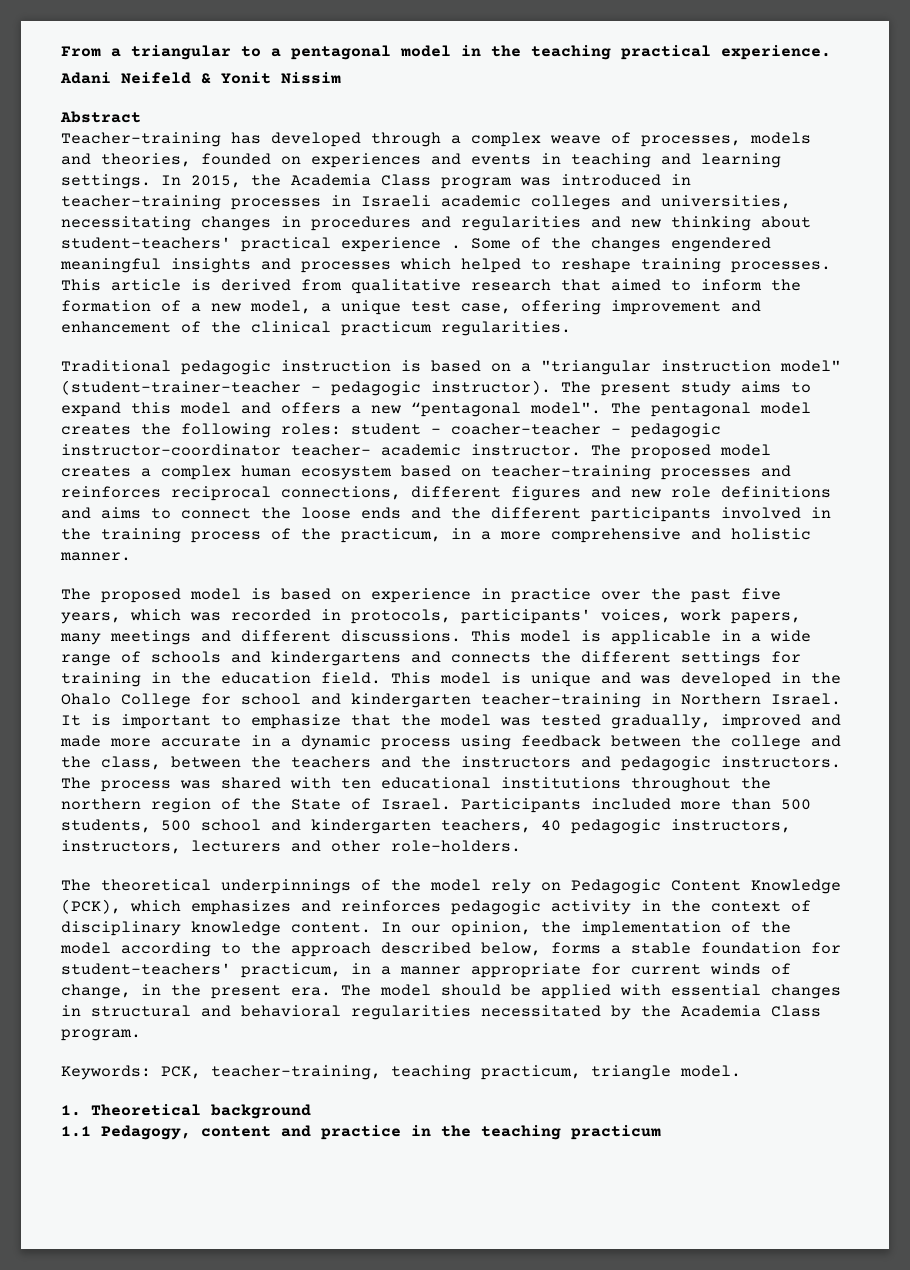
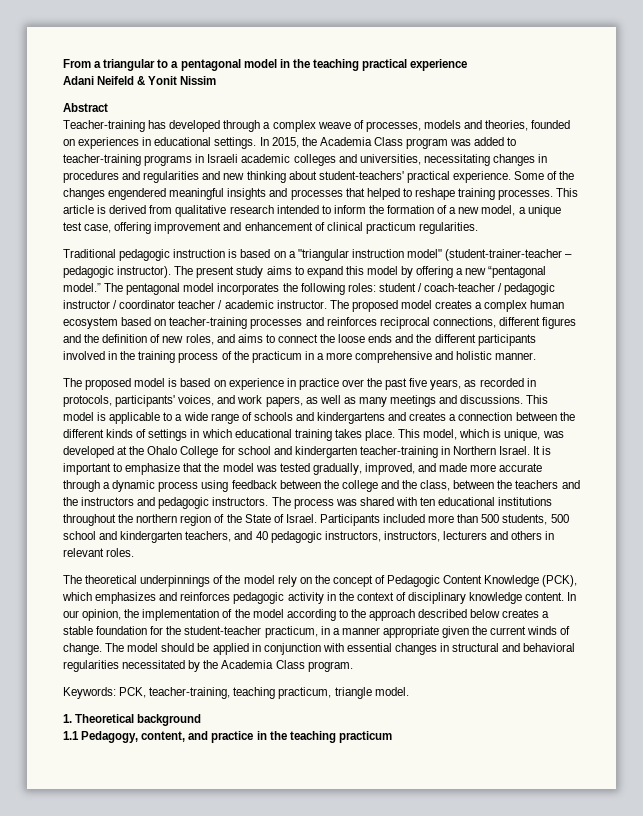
[721,45,831,60] experience. -> [410,59,468,71] experience
[431,153,781,168] and events in teaching and learning -> [142,137,212,146] in educational
[561,174,691,186] [61,195,321,210] introduced in teacher-training processes -> [474,137,517,146] [63,154,193,166] added to teacher-training programs
[341,237,461,252] experience . -> [452,171,511,183] experience.
[400,258,451,270] which -> [345,188,365,197] that
[561,279,661,291] that aimed -> [276,205,319,214] intended
[211,321,241,333] the -> (325, 226) none
[241,402,341,414] and offers -> [401,266,454,278] by offering
[530,402,601,414] model". -> [63,283,101,292] model.”
[61,424,131,435] creates -> [217,283,280,295] incorporates
[431,423,721,438] [61,444,371,456] - coacher-teacher – pedagogic instructor–coordinator teacher– -> [417,283,556,295] [63,300,223,309] / coach-teacher / pedagogic instructor / coordinator teacher /
[631,486,831,498] new role definitions -> [84,334,214,345] the definition of new roles,
[341,528,441,543] practicum, -> [251,351,302,363] practicum
[130,609,221,621] which was -> [464,380,477,387] as
(671, 616) none -> [217,395,236,404] and
(801, 618) none -> [305,395,356,404] as well as
[241,630,331,642] different -> (458, 399) none
[721,630,741,641] in -> [163,412,173,421] to
[451,651,801,666] [61,672,631,687] connects the different settings for training in the education field. This model is unique and -> [409,412,575,421] [63,429,541,441] creates a connection between the different kinds of settings in which educational training takes place. This model, which is unique,
[781,672,801,683] in -> [117,446,128,455] at
[721,714,801,729] improved -> [364,463,415,475] improved,
[251,735,271,746] in -> [63,480,100,492] through
(531, 826) none -> [234,531,253,540] and
[331,840,521,852] other role-holders. -> [511,531,555,540] [63,548,135,557] others in relevant roles.
(561, 886) none -> [314,575,386,587] the concept of
[481,942,601,956] below, forms -> [470,609,540,618] below creates
[61,963,231,975] student-teachers' -> [166,626,262,635] the student-teacher
[591,963,621,975] for -> [442,626,488,638] given the
[61,984,331,999] change, in the present era. -> [63,643,102,655] change.
(611, 991) none -> [251,643,321,655] in conjunction
[201,1126,271,1137] content -> [141,731,186,742] content,

